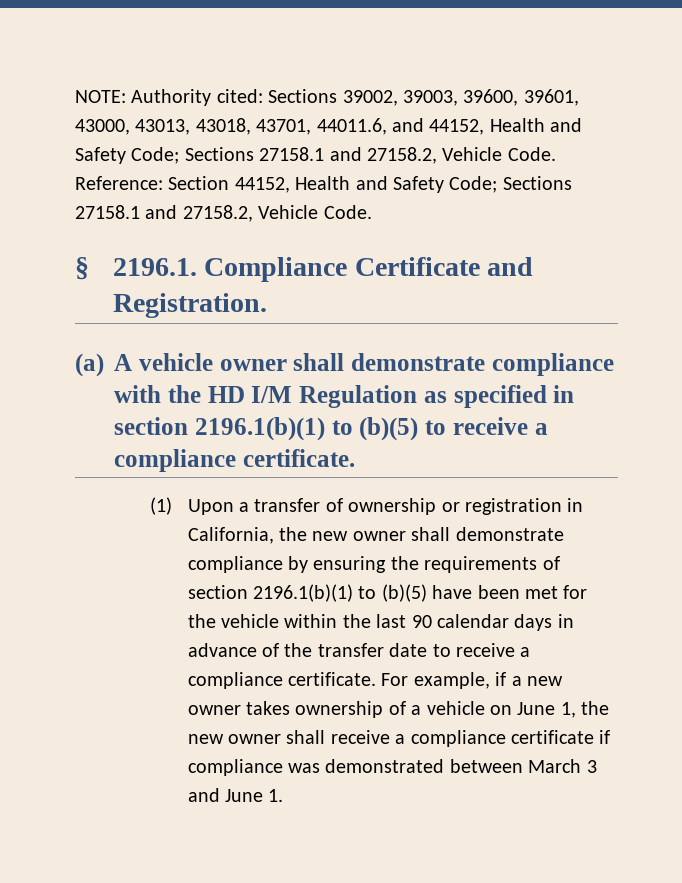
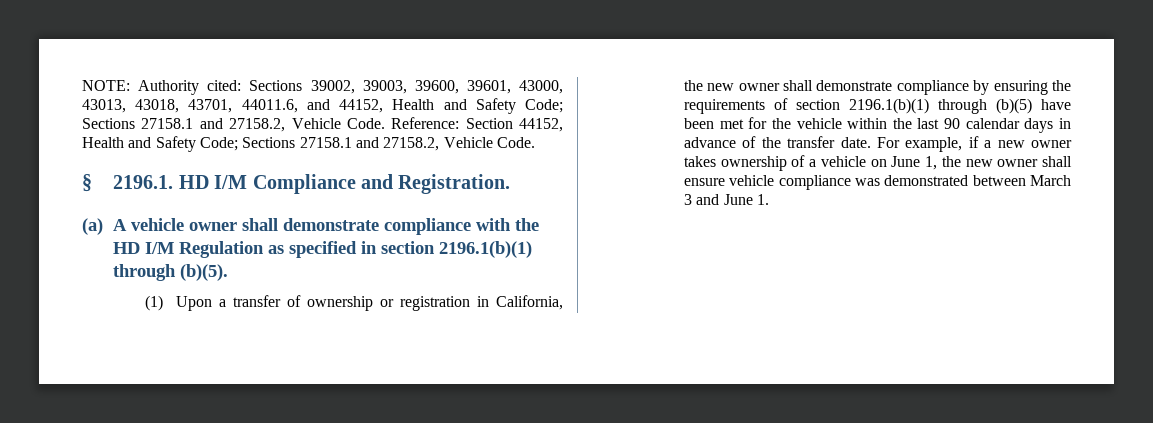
[204,257,480,282] Compliance Certificate -> [178,174,356,194] HD I/M Compliance
[331,417,548,441] [114,449,355,472] to (b)(5) to receive a compliance certificate. -> [113,264,229,281] through (b)(5).
[358,586,377,599] to -> [937,99,987,114] through
[389,643,531,657] [187,672,377,689] date to receive a compliance certificate. -> [840,137,871,148] date.
[330,730,611,747] receive a compliance certificate if -> [683,175,775,186] ensure vehicle

